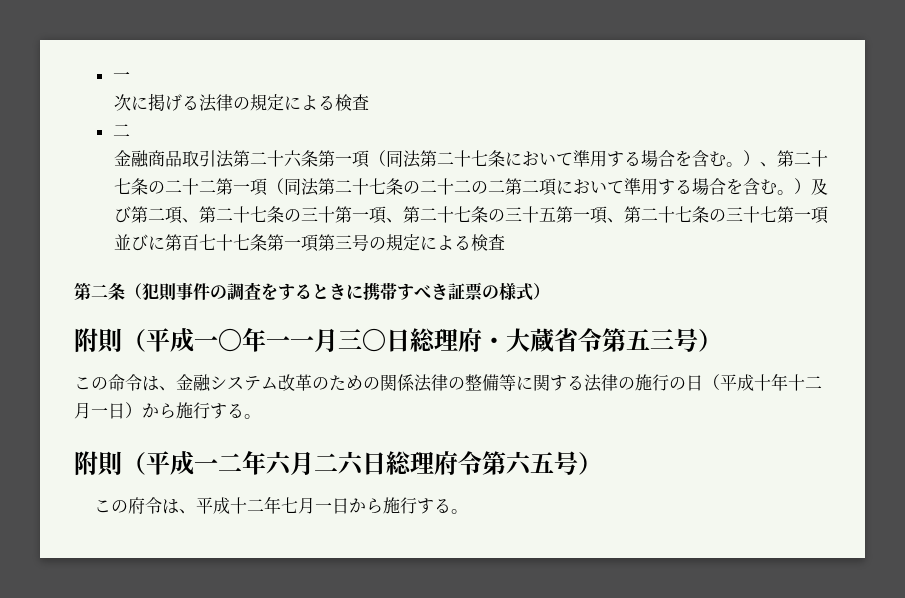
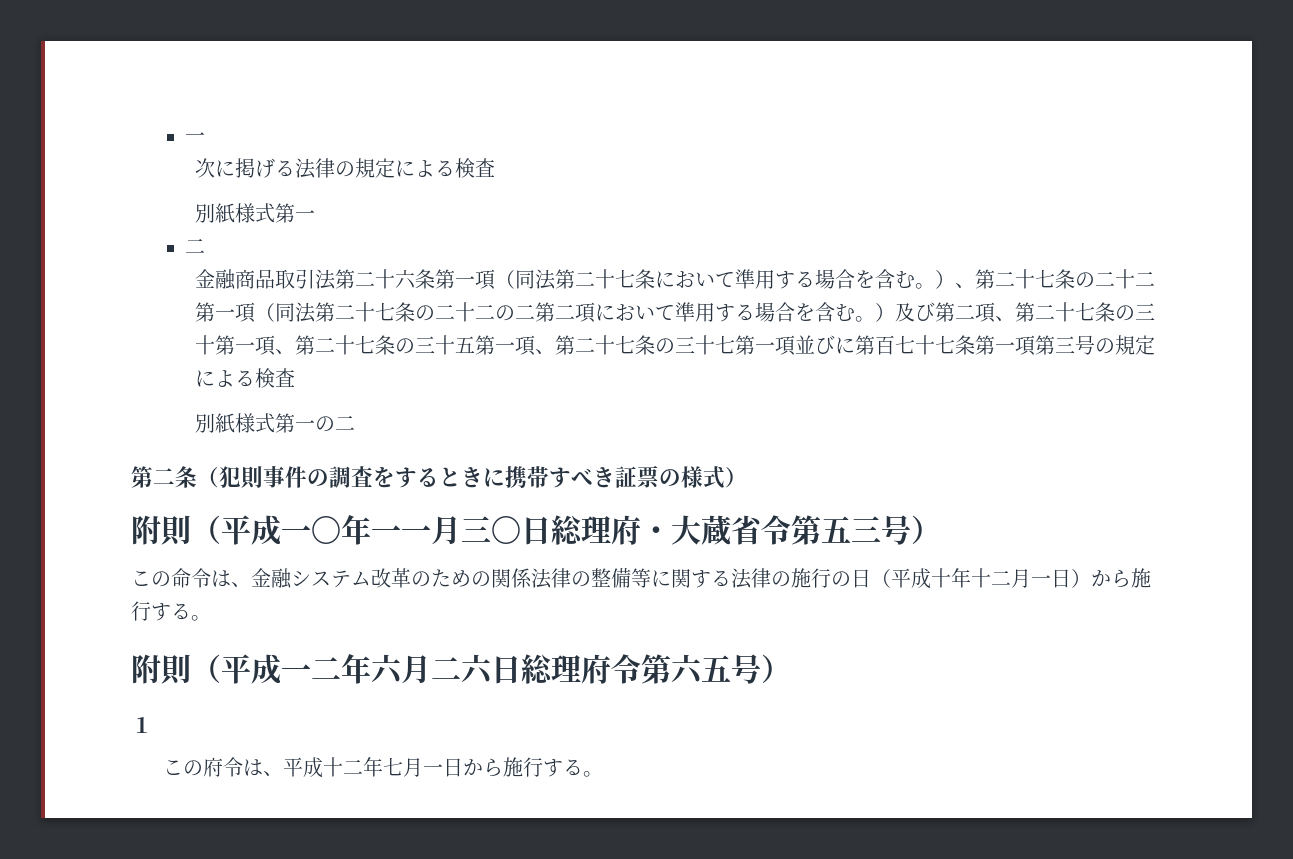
(369, 102) none -> [195,203,316,223] // 別紙様式第一
(505, 242) none -> [195,413,356,433] // 別紙様式第一の二
(602, 463) none -> [131,717,153,733] // １

